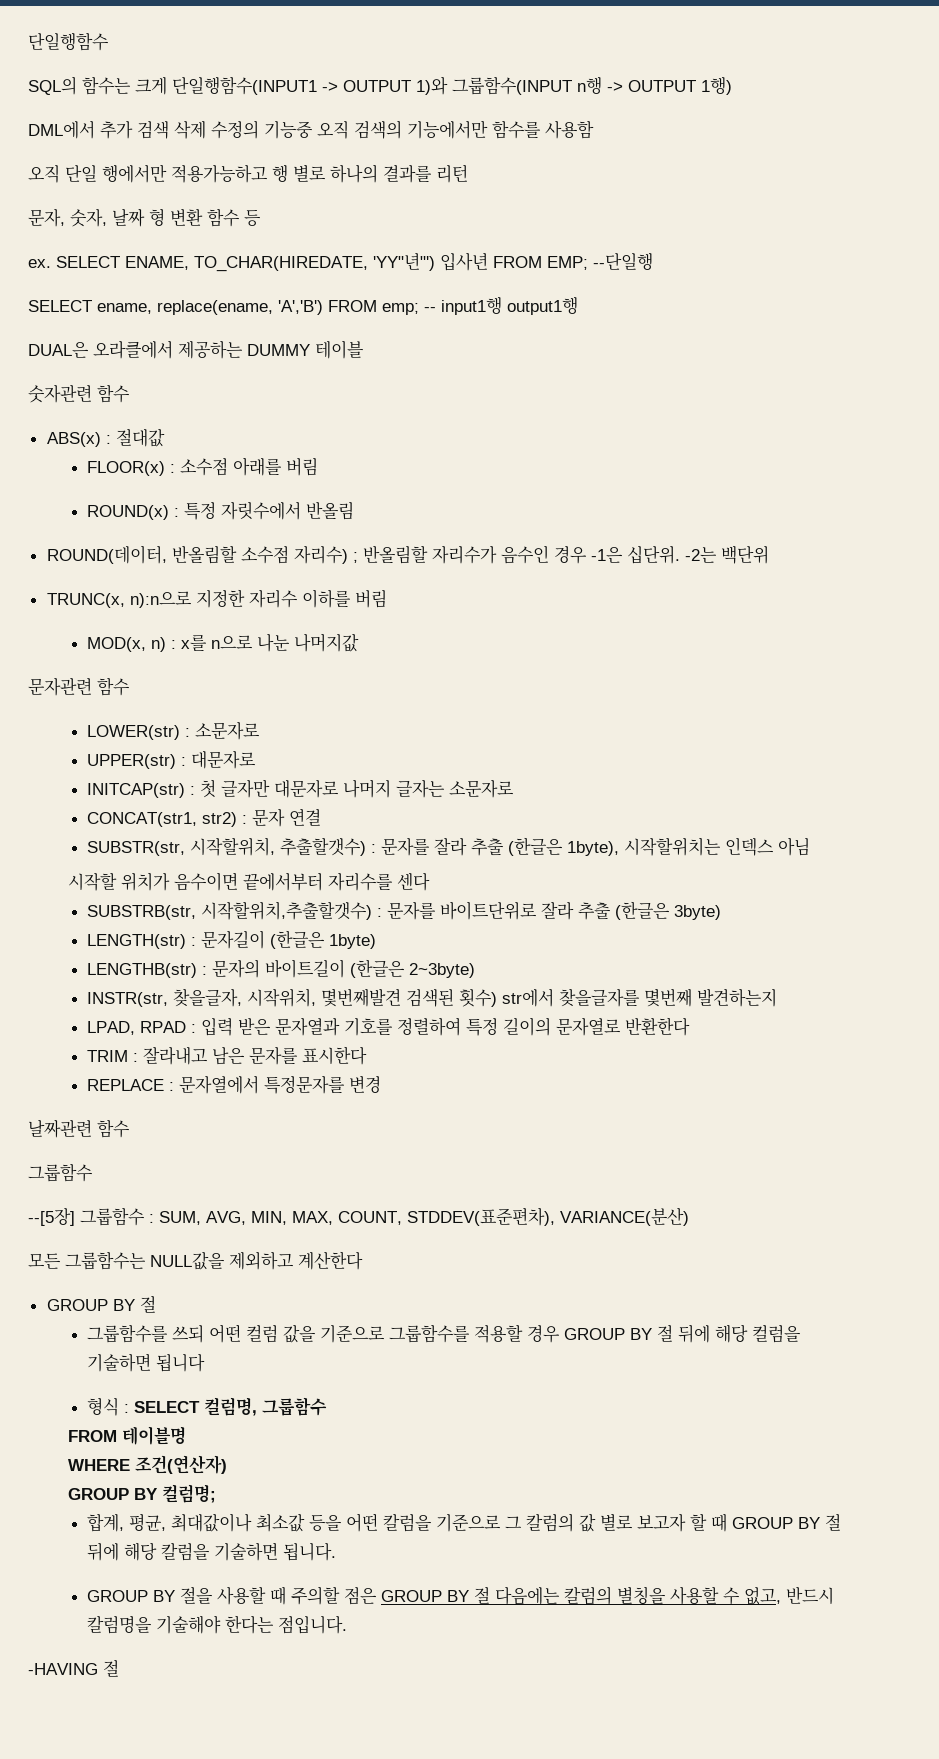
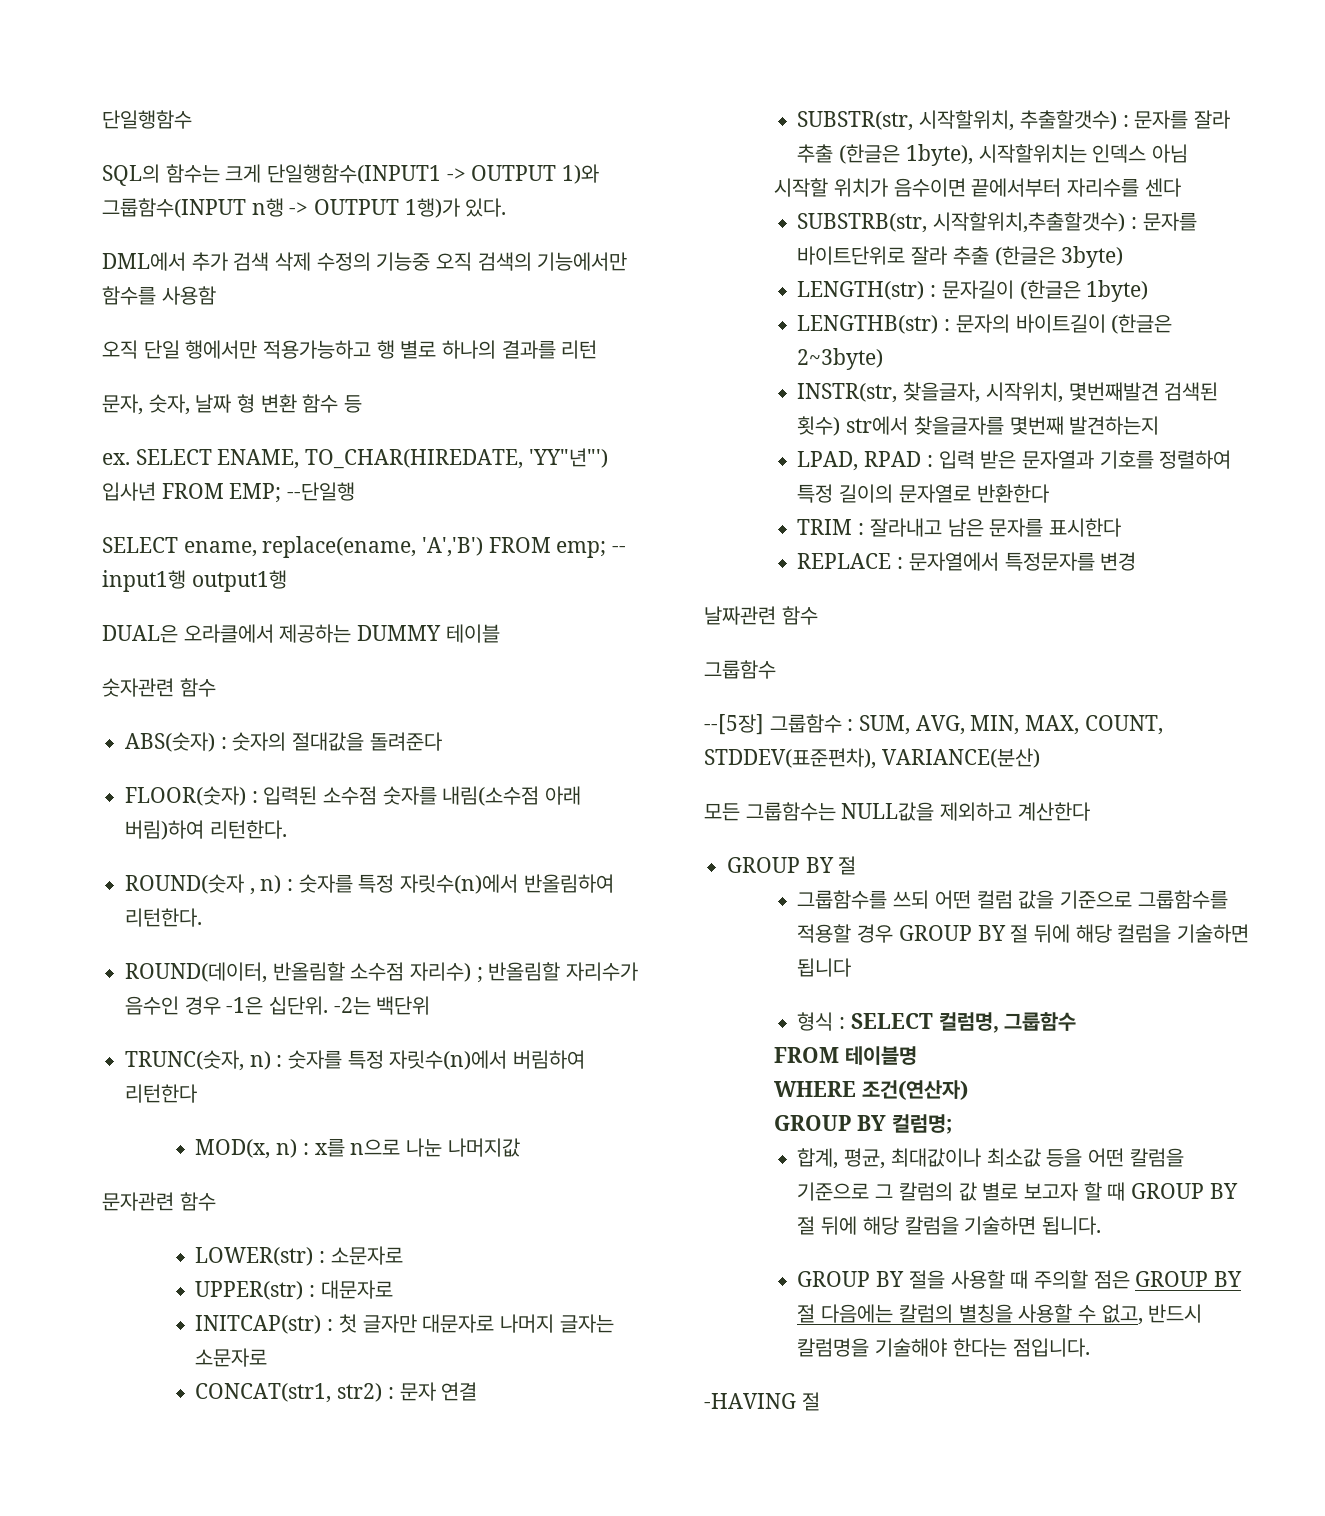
[701,77,732,95] 1행) -> [404,198,507,218] 1행)가 있다.
[46,428,165,447] [87,457,319,476] [87,501,355,520] ABS(x) : 절대값 // FLOOR(x) : 소수점 아래를 버림 // ROUND(x) : 특정 자릿수에서 반올림 -> [125,732,442,752] [125,786,582,806] [125,820,287,840] [125,874,614,895] [125,908,203,927] ABS(숫자) : 숫자의 절대값을 돌려준다 // FLOOR(숫자) : 입력된 소수점 숫자를 내림(소수점 아래 버림)하여 리턴한다. // ROUND(숫자 , n) : 숫자를 특정 자릿수(n)에서 반올림하여 리턴한다.
[46,589,387,608] TRUNC(x, n):n으로 지정한 자리수 이하를 버림 -> [125,1050,586,1071] [125,1084,198,1103] TRUNC(숫자, n) : 숫자를 특정 자릿수(n)에서 버림하여 리턴한다

